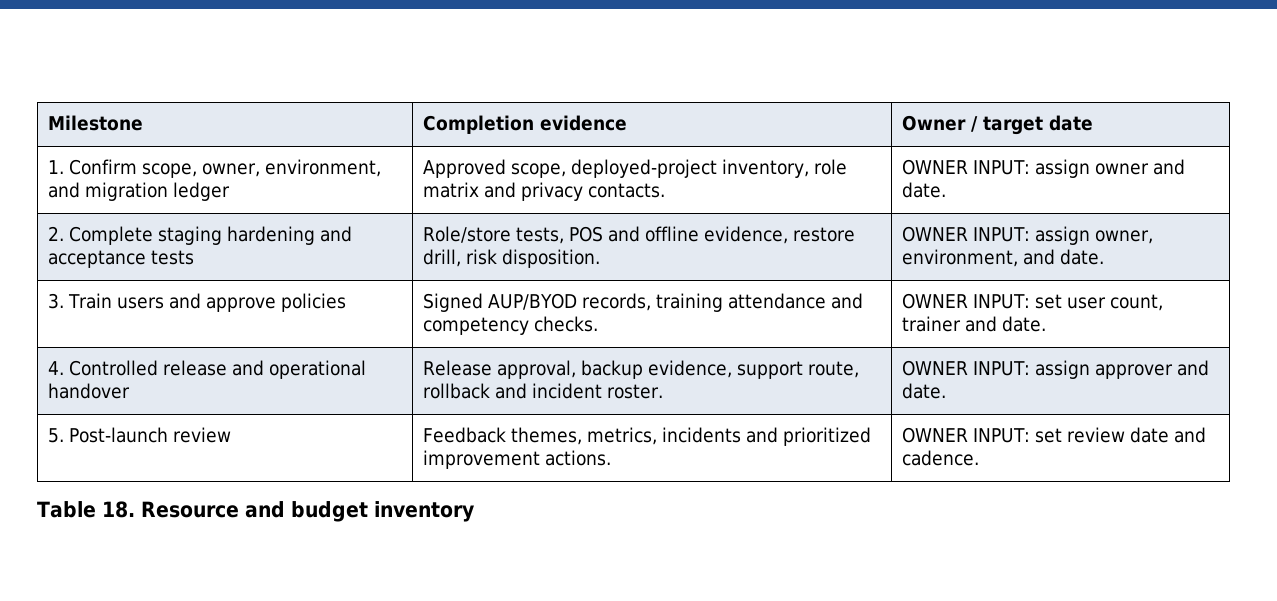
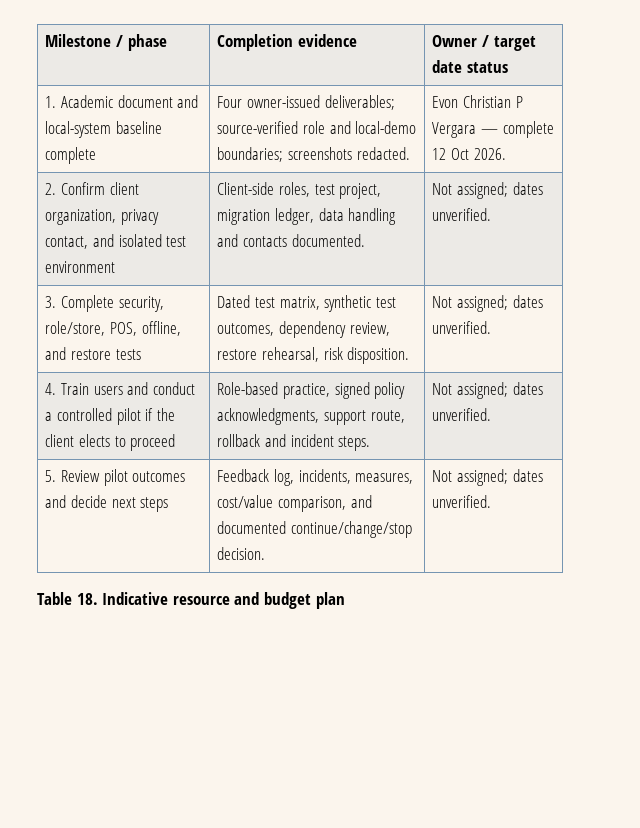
(143, 123) none -> [115,34,167,51] / phase
(1093, 123) none -> [466,62,508,73] status
[68,159,381,178] [47,182,230,201] [422,159,847,178] [422,182,665,201] [901,159,1185,178] [901,182,946,198] [47,226,352,245] [47,250,194,268] [422,226,855,244] [422,249,600,268] [901,226,1153,245] [901,249,1104,267] [47,293,346,312] [422,293,863,312] [422,316,598,335] [901,293,1163,311] [901,316,1046,332] [47,360,366,379] [47,383,130,399] [422,360,732,379] Confirm scope, owner, environment, and migration ledger | Approved scope, deployed-project inventory, role matrix and privacy contacts. | OWNER INPUT: assign owner and date. // 2. Complete staging hardening and acceptance tests | Role/store tests, POS and offline evidence, restore drill, risk disposition. | OWNER INPUT: assign owner, environment, and date. // 3. Train users and approve policies | Signed AUP/BYOD records, training attendance and competency checks. | OWNER INPUT: set user count, trainer and date. // 4. Controlled release and operational handover | Release approval, backup evidence, -> [60,95,199,108] [45,121,162,138] [45,147,97,164] [217,95,395,110] [217,121,417,134] [217,147,410,162] [432,95,523,108] [432,121,554,138] [432,148,506,160] [45,182,139,195] [45,209,159,225] [45,234,187,249] [45,261,116,273] [217,182,382,199] [217,208,397,225] [217,234,365,247] [432,182,543,199] [432,208,492,221] [45,295,164,312] [45,321,181,336] [45,347,141,360] [217,295,396,312] [217,321,390,338] [217,347,410,364] [432,295,543,312] [432,321,492,334] [45,382,195,395] [45,408,175,425] [45,434,176,451] [217,382,406,399] [217,408,320,425] Academic document and local-system baseline complete | Four owner-issued deliverables; source-verified role and local-demo boundaries; screenshots redacted. | Evon Christian P Vergara — complete 12 Oct 2026. // 2. Confirm client organization, privacy contact, and isolated test environment | Client-side roles, test project, migration ledger, data handling and contacts documented. | Not assigned; dates unverified. // 3. Complete security, role/store, POS, offline, and restore tests | Dated test matrix, synthetic test outcomes, dependency review, restore rehearsal, risk disposition. | Not assigned; dates unverified. // 4. Train users and conduct a controlled pilot if the client elects to proceed | Role-based practice, signed policy acknowledgments,
[606,384,663,399] [901,360,1209,379] [901,383,946,399] [47,427,231,443] [422,427,871,446] [422,450,611,469] [901,427,1206,443] [901,450,979,466] roster. | OWNER INPUT: assign approver and date. // 5. Post-launch review | Feedback themes, metrics, incidents and prioritized improvement actions. | OWNER INPUT: set review date and cadence. -> [338,436,371,451] [432,382,543,399] [432,408,492,421] [45,469,186,486] [45,495,169,512] [217,469,414,486] [217,495,372,512] [217,521,412,538] [217,547,266,560] [432,469,543,486] [432,495,492,508] steps. | Not assigned; dates unverified. // 5. Review pilot outcomes and decide next steps | Feedback log, incidents, measures, cost/value comparison, and documented continue/change/stop decision. | Not assigned; dates unverified.
[140,501,239,518] Resource -> [102,592,230,605] Indicative resource
[373,501,474,522] inventory -> [315,592,345,609] plan

